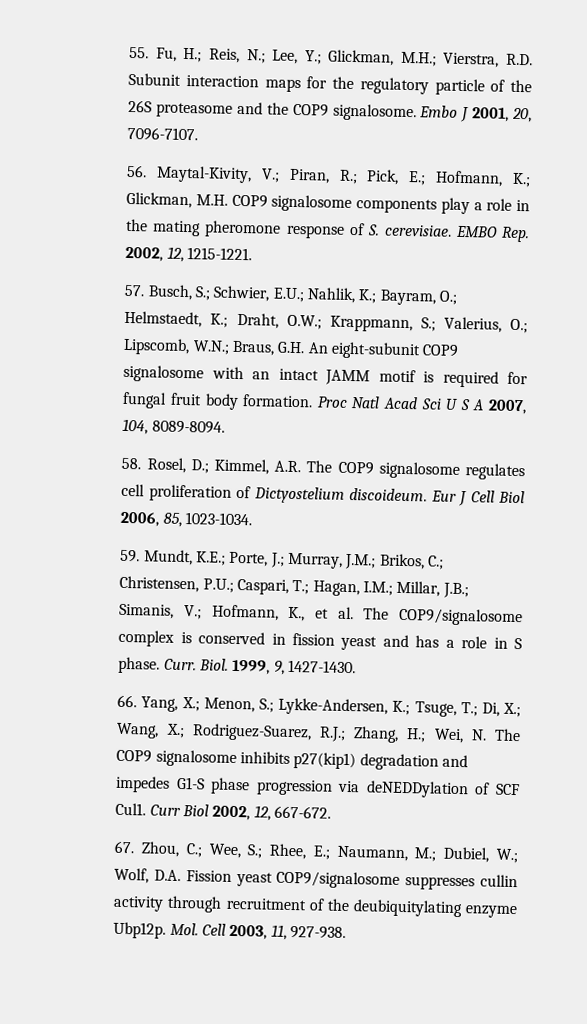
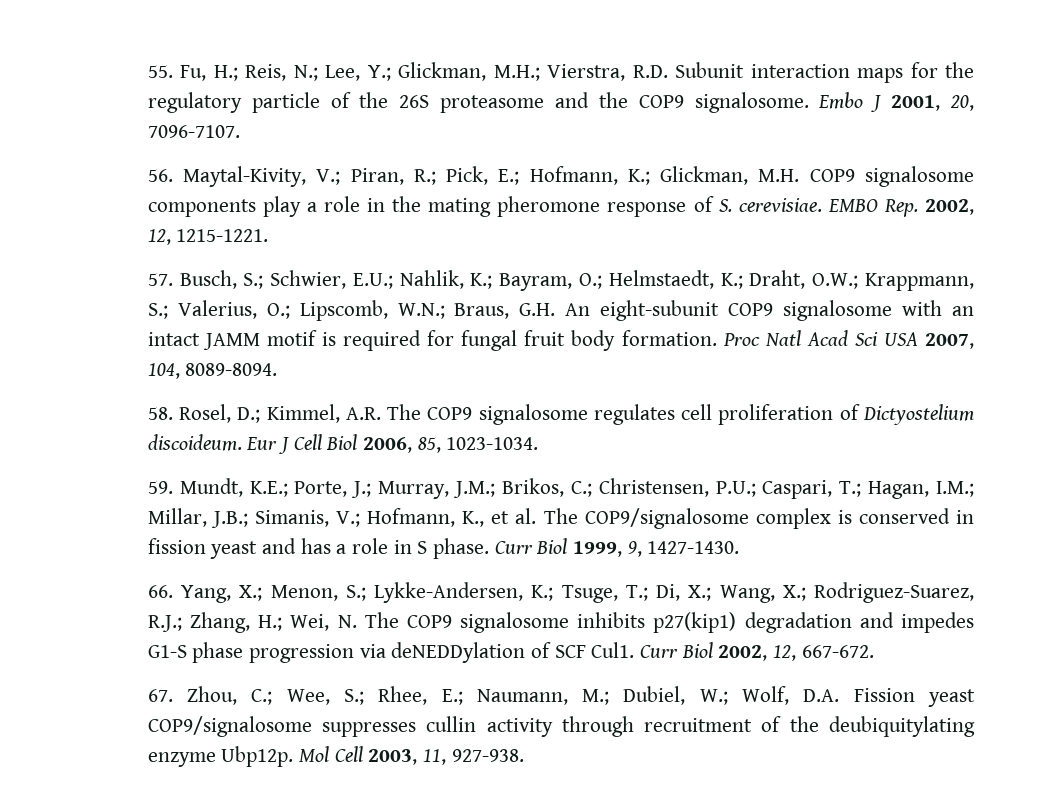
[445,398,485,411] U S A -> [883,332,918,346] USA
[163,658,229,671] Curr. Biol. -> [494,538,568,554] Curr Biol
[169,922,199,936] Mol. -> [299,746,330,762] Mol

